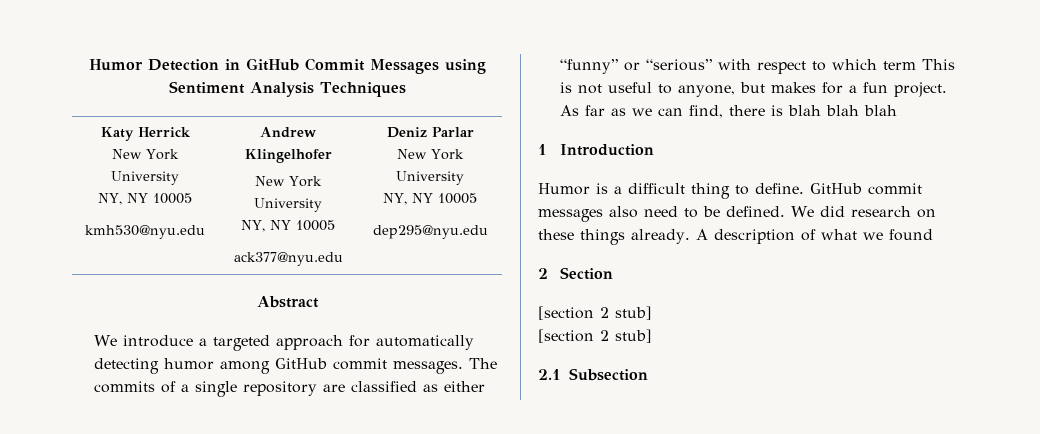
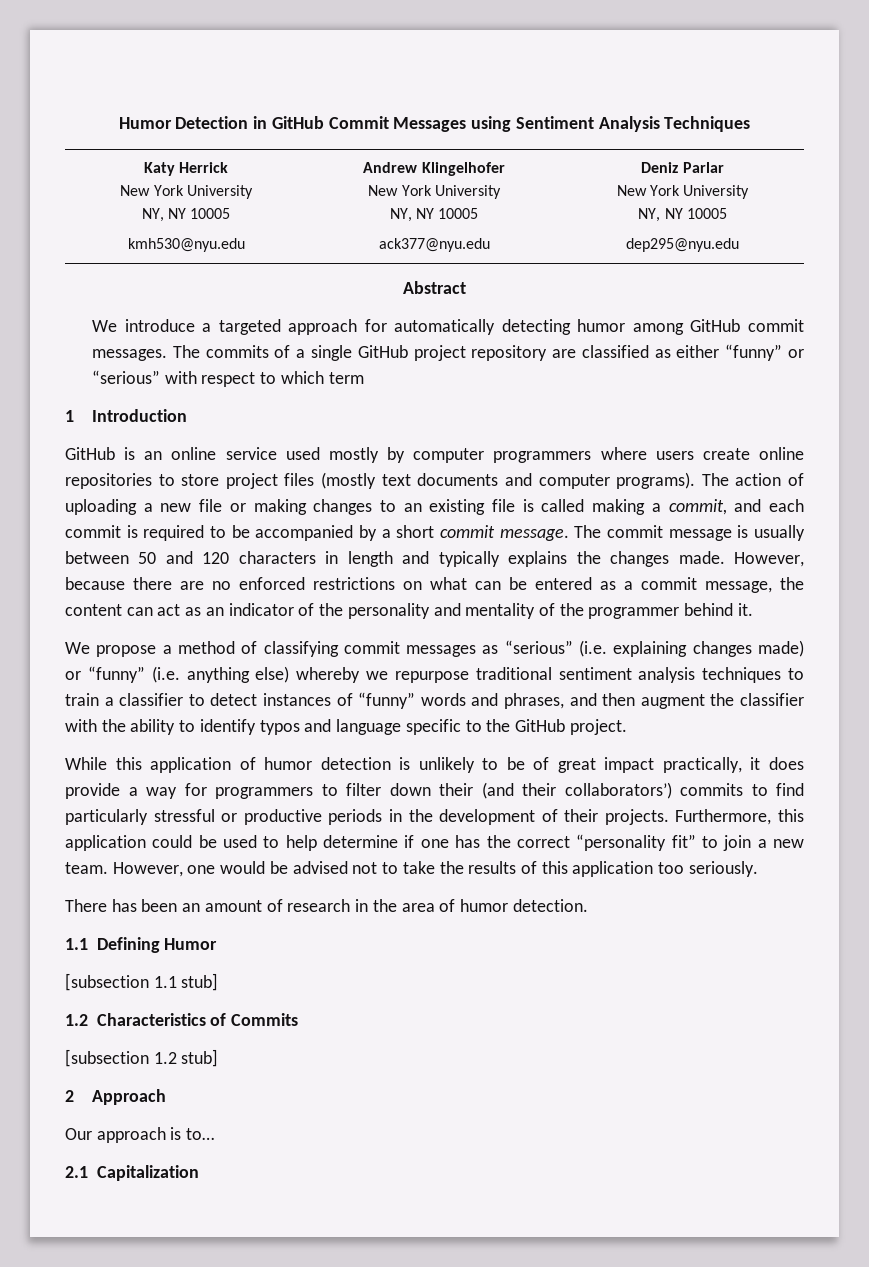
(238, 389) none -> [357,345,466,361] GitHub project
[922,59,956,70] [560,82,948,97] [560,105,898,118] [538,144,655,156] [538,183,922,199] [538,206,936,222] [538,229,933,245] [538,267,614,280] [538,306,652,320] [538,329,652,343] [538,368,648,381] This is not useful to anyone, but makes for a fun project. As far as we can find, there is blah blah blah // 1 Introduction // Humor is a difficult thing to define. GitHub commit messages also need to be defined. We did research on these things already. A description of what we found // 2 Section // [section 2 stub] // [section 2 stub] // 2.1 Subsection -> [65,409,187,422] [65,447,805,463] [65,472,805,489] [65,499,804,515] [65,525,805,541] [65,551,804,567] [65,577,804,593] [65,603,753,619] [65,640,804,657] [65,666,805,683] [65,692,805,709] [65,719,627,735] [65,757,804,773] [65,782,804,799] [65,809,804,825] [65,834,805,851] [65,861,758,877] [65,899,588,912] [65,937,218,953] [65,973,219,991] [65,1013,299,1026] [65,1049,219,1067] [65,1089,166,1105] [65,1127,215,1143] [65,1165,199,1181] // 1 Introduction // GitHub is an online service used mostly by computer programmers where users create online repositories to store project files (mostly text documents and computer programs). The action of uploading a new file or making changes to an existing file is called making a commit, and each commit is required to be accompanied by a short commit message. The commit message is usually between 50 and 120 characters in length and typically explains the changes made. However, because there are no enforced restrictions on what can be entered as a commit message, the content can act as an indicator of the personality and mentality of the programmer behind it. // We propose a method of classifying commit messages as “serious” (i.e. explaining changes made) or “funny” (i.e. anything else) whereby we repurpose traditional sentiment analysis techniques to train a classifier to detect instances of “funny” words and phrases, and then augment the classifier with the ability to identify typos and language specific to the GitHub project. // While this application of humor detection is unlikely to be of great impact practically, it does provide a way for programmers to filter down their (and their collaborators’) commits to find particularly stressful or productive periods in the development of their projects. Furthermore, this application could be used to help determine if one has the correct “personality fit” to join a new team. However, one would be advised not to take the results of this application too seriously. // There has been an amount of research in the area of humor detection. // 1.1 Defining Humor // [subsection 1.1 stub] // 1.2 Characteristics of Commits // [subsection 1.2 stub] // 2 Approach // Our approach is to… // 2.1 Capitalization

